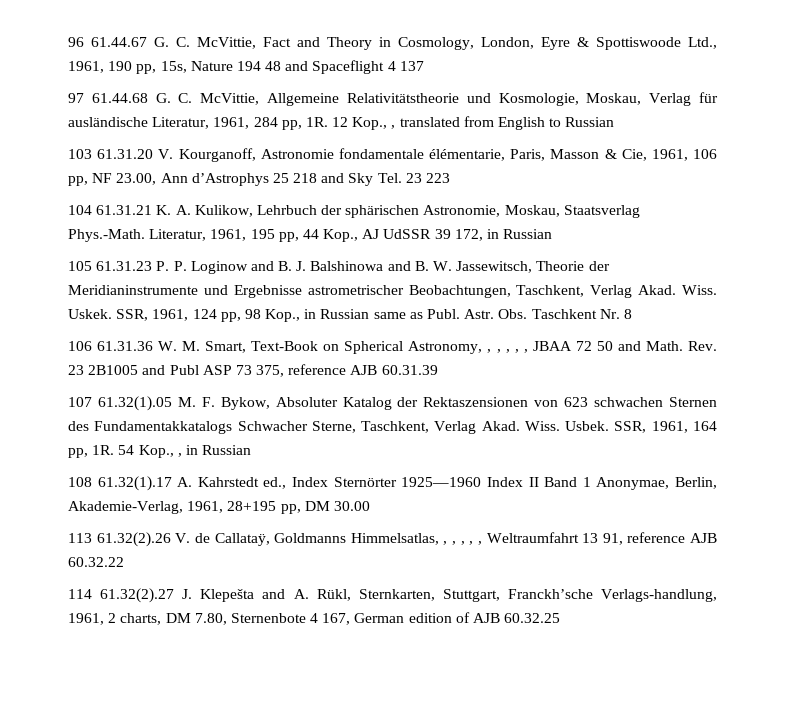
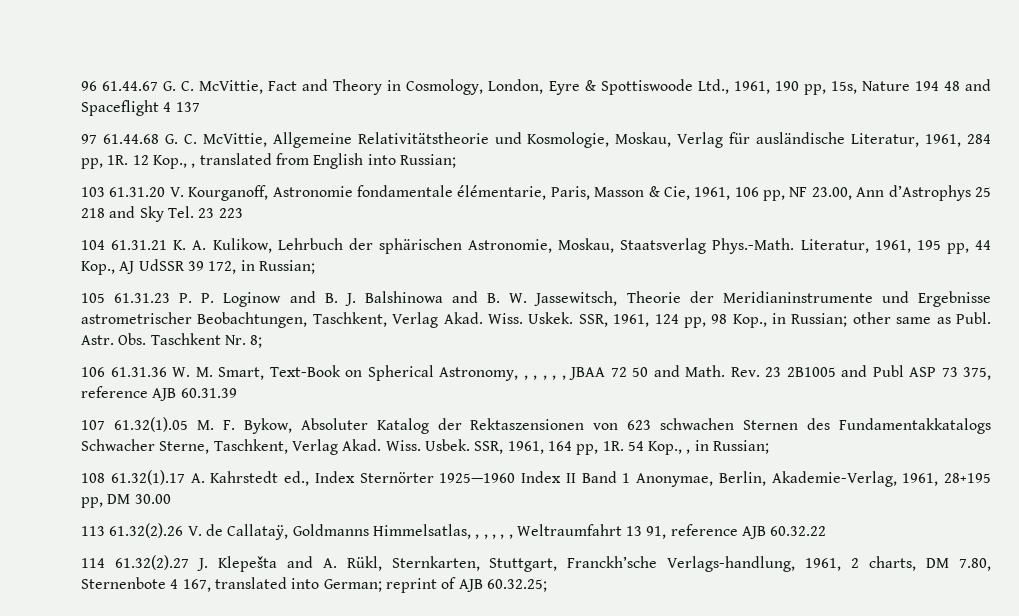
[549,117,615,127] to Russian -> [367,154,456,168] into Russian;
[503,229,553,239] Russian -> [258,260,315,274] Russian;
[320,309,370,319] Russian -> [791,312,891,327] Russian; other
[623,309,632,319] 8 -> [250,335,263,348] 8;
[202,445,252,455] Russian -> [713,440,770,454] Russian;
[354,613,452,623] German edition -> [214,577,437,593] translated into German; reprint
[504,613,561,623] 60.32.25 -> [486,579,547,592] 60.32.25;

